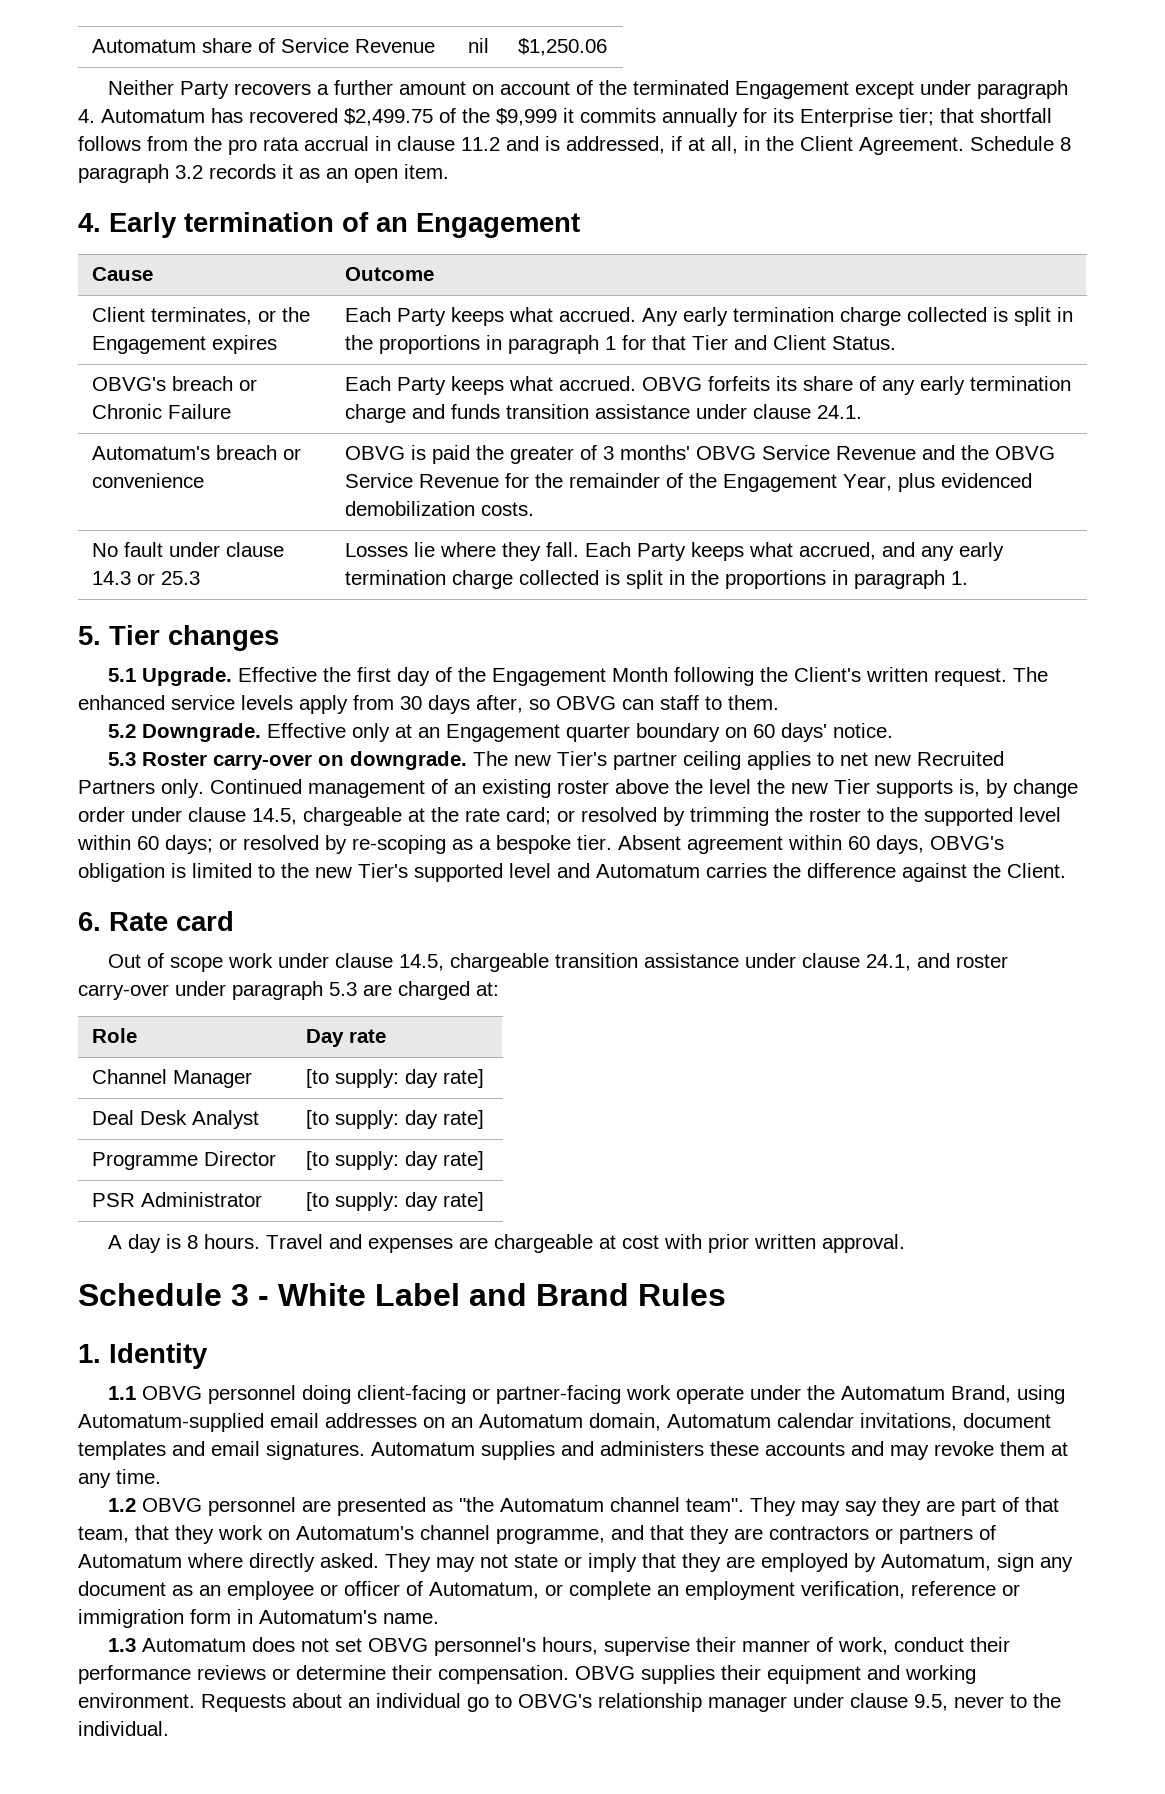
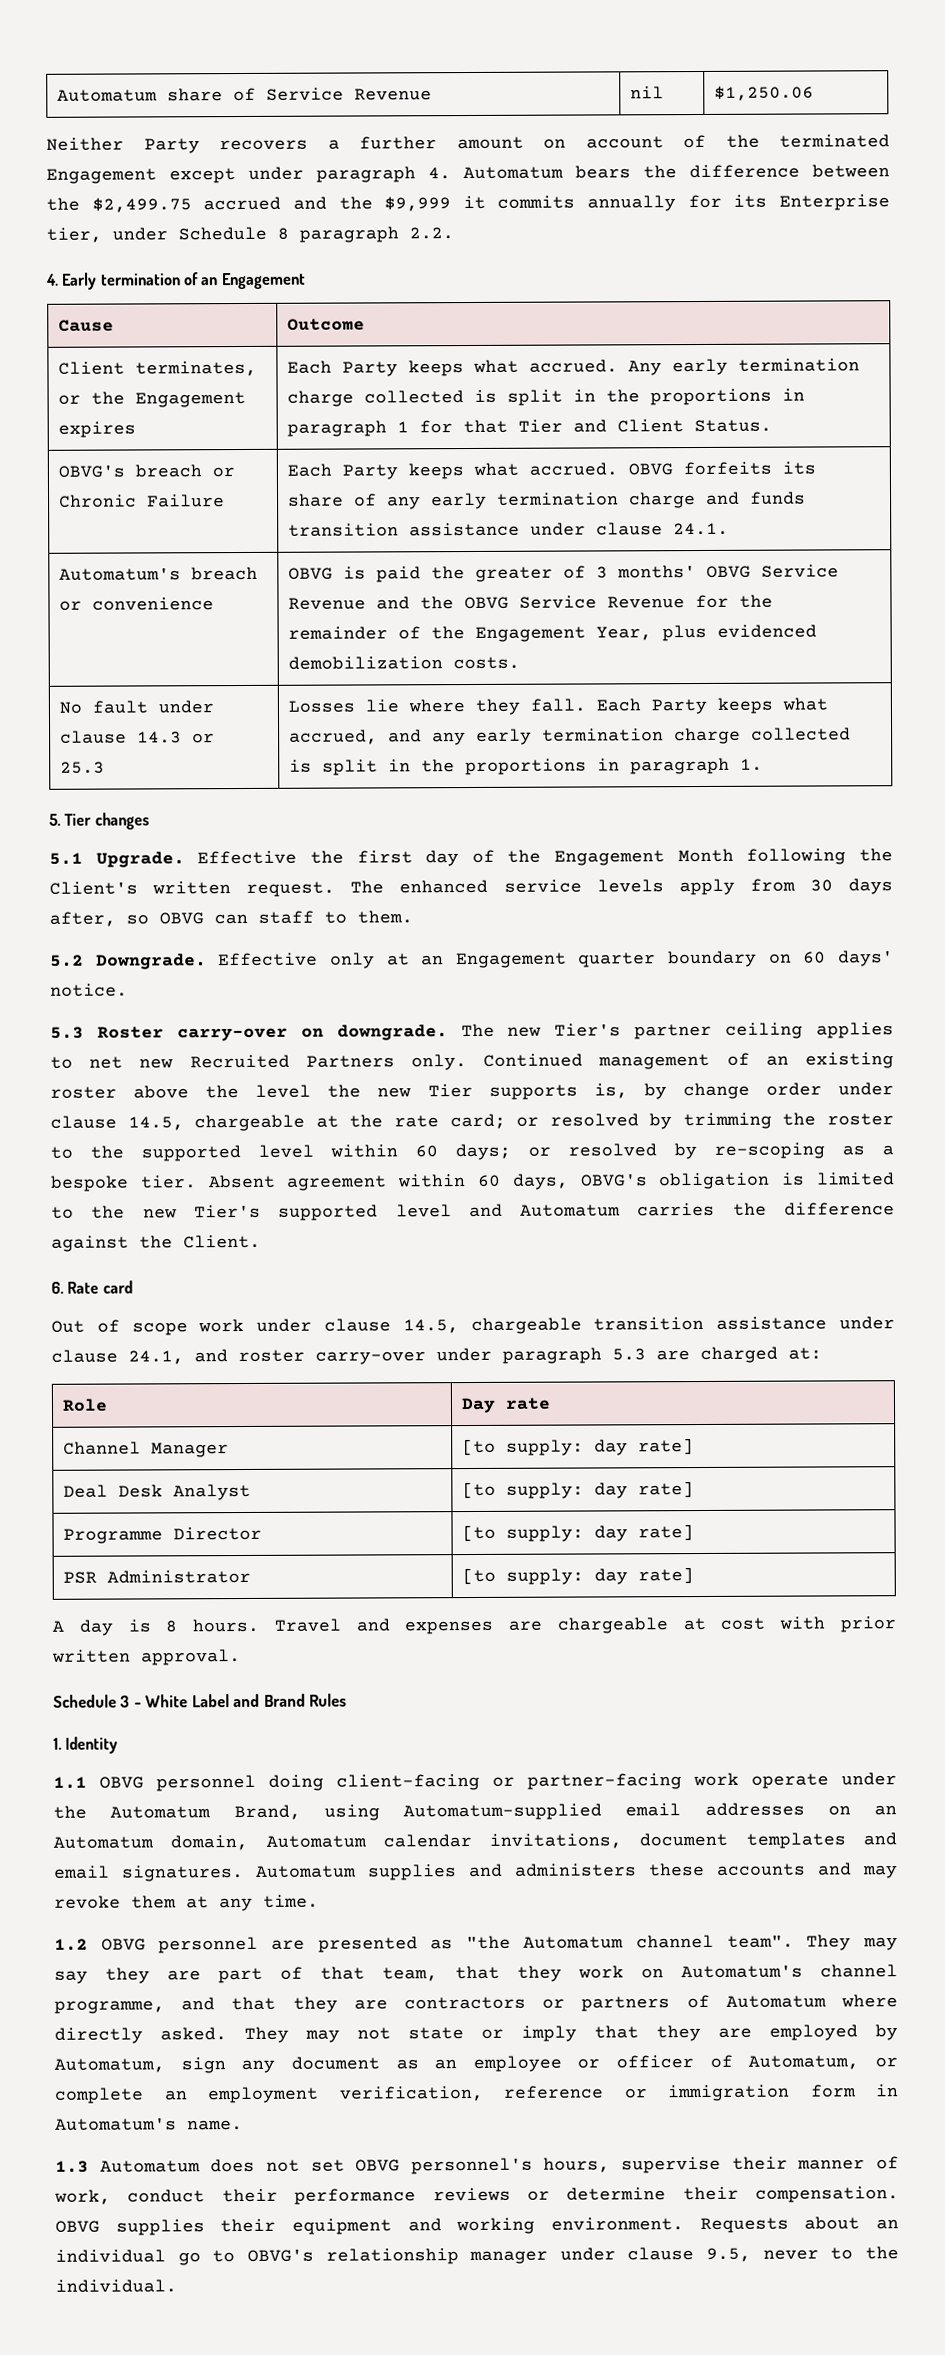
[211,108,456,126] has recovered $2,499.75 of -> [575,164,890,179] [46,196,327,213] bears the difference between the $2,499.75 accrued and
[899,108,1052,126] [78,136,1071,155] [78,164,449,183] tier; that shortfall follows from the pro rata accrual in clause 11.2 and is addressed, if at all, in the Client Agreement. Schedule 8 paragraph 3.2 records it as an open item. -> [46,226,454,243] tier, under Schedule 8 paragraph 2.2.

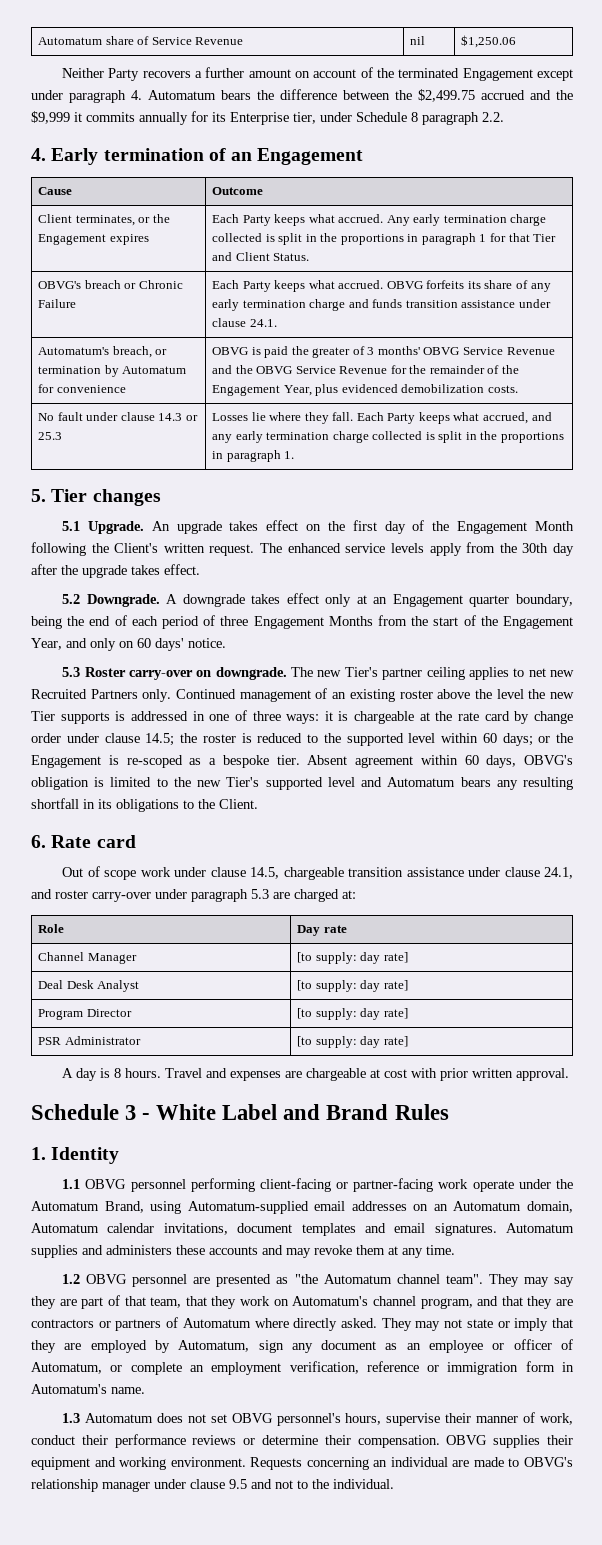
[190,566,258,581] [58,600,82,611] breach or -> [112,346,168,358] [38,365,187,377] [38,384,55,393] breach, or termination by Automatum for
[197,850,298,865] Effective -> [151,520,322,534] An upgrade takes effect on
[809,878,894,895] [49,910,413,927] [50,952,319,970] 30 days after, so OBVG can staff to them. // 5.2 Downgrade. Effective -> [499,543,575,556] [31,564,200,578] [62,593,319,607] the 30th day after the upgrade takes effect. // 5.2 Downgrade. A downgrade takes effect
[668,950,758,968] boundary -> [516,594,573,607] [31,615,573,629] [31,638,116,651] boundary, being the end of each period of three Engagement Months from the start of the Engagement Year, and only
[593,1083,628,1099] is, -> [115,710,510,724] is addressed in one of three ways: it is chargeable at the rate card
[127,1112,894,1132] 14.5, chargeable at the rate card; or resolved by trimming the roster -> [145,733,303,746] 14.5; the roster is reduced
[568,1142,825,1160] resolved by re-scoping -> [556,733,573,743] [31,755,183,768] the Engagement is re-scoped
[637,1202,895,1217] [51,1235,129,1252] carries the difference against -> [460,777,573,790] [31,798,194,812] bears any resulting shortfall in its obligations to
[62,1528,163,1544] Programme -> [38,1009,84,1020] Program
[268,1774,324,1791] doing -> [190,1178,255,1192] performing
[54,2000,165,2014] programme, -> [420,1298,473,1309] program,
[804,2216,861,2230] about -> [306,1457,369,1470] concerning
[177,2252,201,2266] go -> [452,1457,504,1467] are made
[706,2247,819,2262] 9.5, never -> [229,1479,293,1489] 9.5 and not

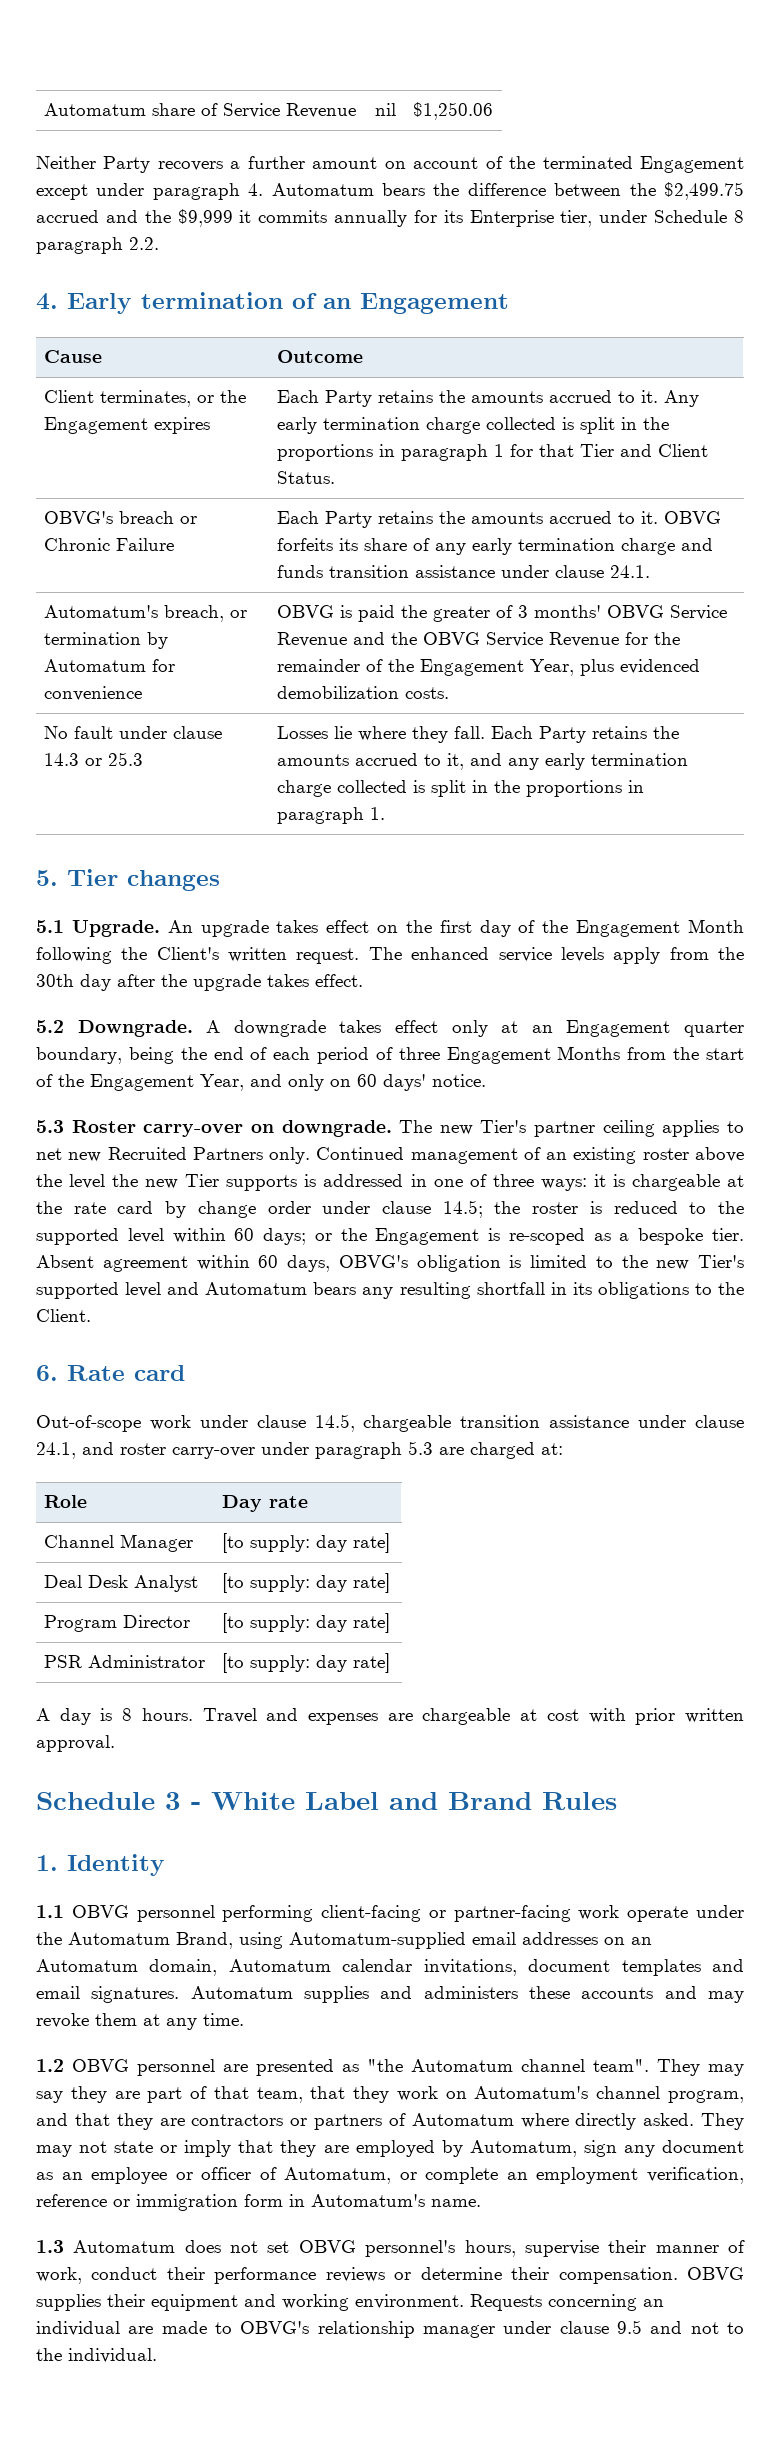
[274,214,384,226] keeps what accrued. -> [377,390,658,403] retains the amounts accrued to it.
[274,280,384,292] keeps what accrued. -> [377,511,658,524] retains the amounts accrued to it.
[418,412,528,424] keeps what accrued, -> [591,726,679,739] [276,753,464,770] retains the amounts accrued to it,
[62,866,137,880] Out of scope -> [36,1415,141,1432] Out-of-scope

